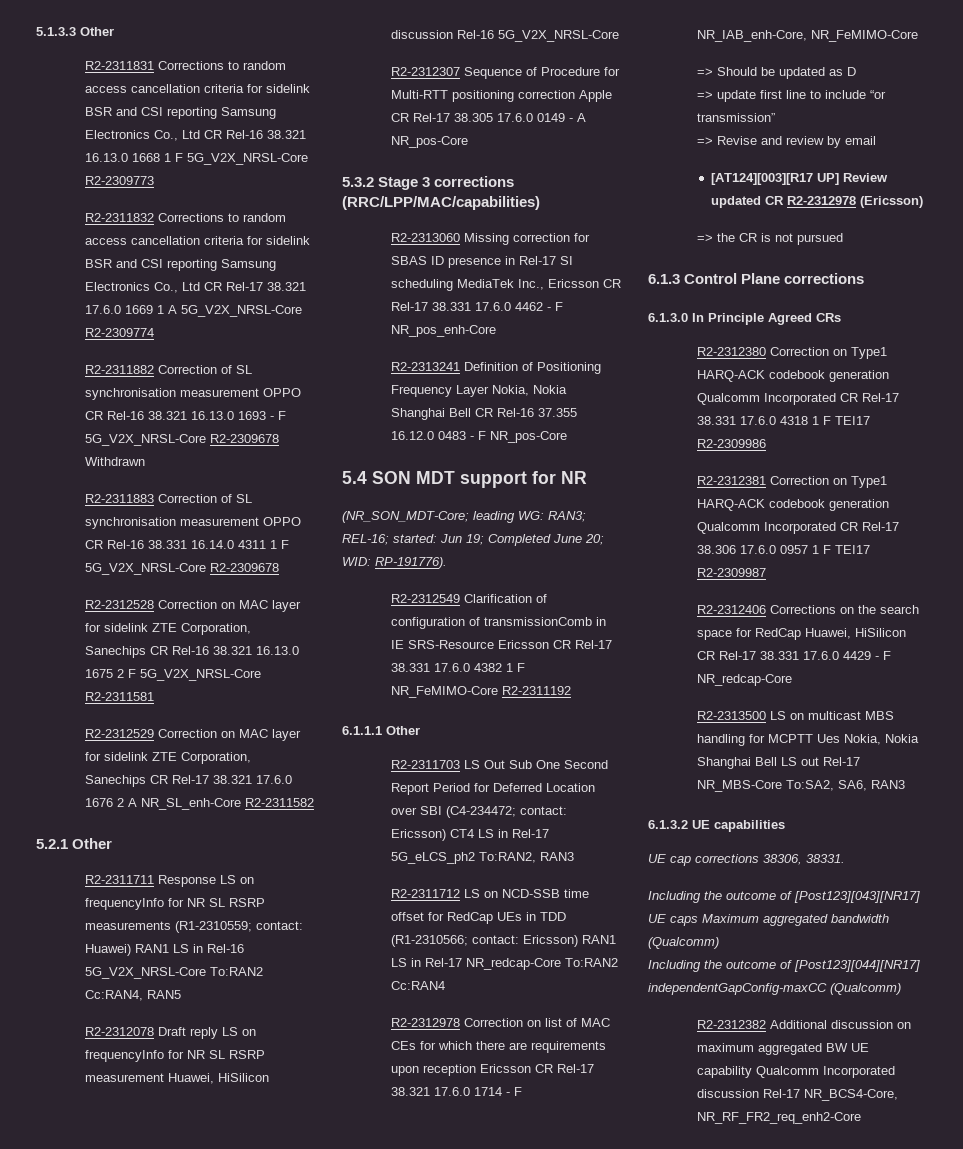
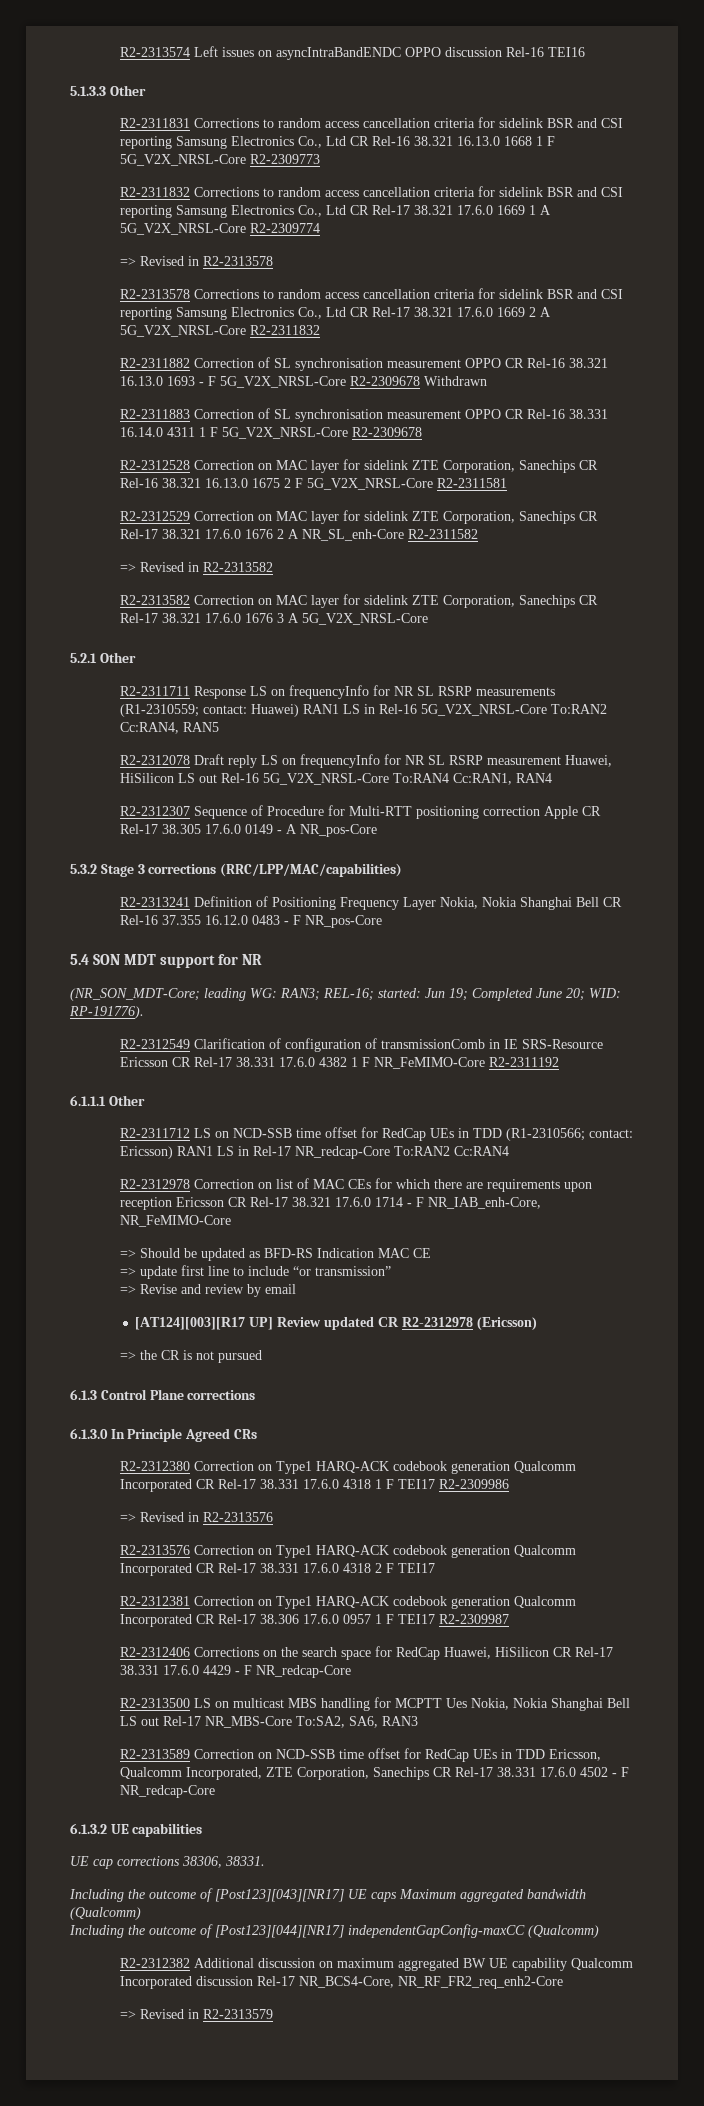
(36, 31) none -> [119,46,585,60] R2-2313574 Left issues on asyncIntraBandENDC OPPO discussion Rel-16 TEI16 //
(154, 332) none -> [119,256,273,266] [119,288,623,299] [119,307,551,320] [119,325,320,337] // => Revised in R2-2313578 // R2-2313578 Corrections to random access cancellation criteria for sidelink BSR and CSI reporting Samsung Electronics Co., Ltd CR Rel-17 38.321 17.6.0 1669 2 A 5G_V2X_NRSL-Core R2-2311832
(314, 802) none -> [119,562,273,572] [119,594,598,608] [119,613,428,625] // => Revised in R2-2313582 // R2-2313582 Correction on MAC layer for sidelink ZTE Corporation, Sanechips CR Rel-17 38.321 17.6.0 1676 3 A 5G_V2X_NRSL-Core
[390,30,619,42] discussion Rel-16 5G_V2X_NRSL-Core -> [177,773,552,785] LS out Rel-16 5G_V2X_NRSL-Core To:RAN4 Cc:RAN1, RAN4
[390,233,590,245] [390,256,573,268] [390,279,621,291] [390,302,563,311] [390,325,496,337] // R2-2313060 Missing correction for SBAS ID presence in Rel-17 SI scheduling MediaTek Inc., Ericsson CR Rel-17 38.331 17.6.0 4462 - F NR_pos_enh-Core -> (403, 870) none
[390,760,608,769] [390,783,595,795] [390,806,567,818] [390,829,549,841] [390,852,574,864] // R2-2311703 LS Out Sub One Second Report Period for Deferred Location over SBI (C4-234472; contact: Ericsson) CT4 LS in Rel-17 5G_eLCS_ph2 To:RAN2, RAN3 -> (145, 1100) none
[846,67,856,76] D -> [263,1248,431,1258] BFD-RS Indication MAC CE
(766, 443) none -> [119,1512,273,1522] [119,1545,576,1558] [119,1563,435,1576] // => Revised in R2-2313576 // R2-2313576 Correction on Type1 HARQ-ACK codebook generation Qualcomm Incorporated CR Rel-17 38.331 17.6.0 4318 2 F TEI17
(905, 784) none -> [119,1748,601,1762] [119,1767,629,1780] [119,1785,215,1798] // R2-2313589 Correction on NCD-SSB time offset for RedCap UEs in TDD Ericsson, Qualcomm Incorporated, ZTE Corporation, Sanechips CR Rel-17 38.331 17.6.0 4502 - F NR_redcap-Core
(861, 1118) none -> [119,2009,273,2019] // => Revised in R2-2313579

